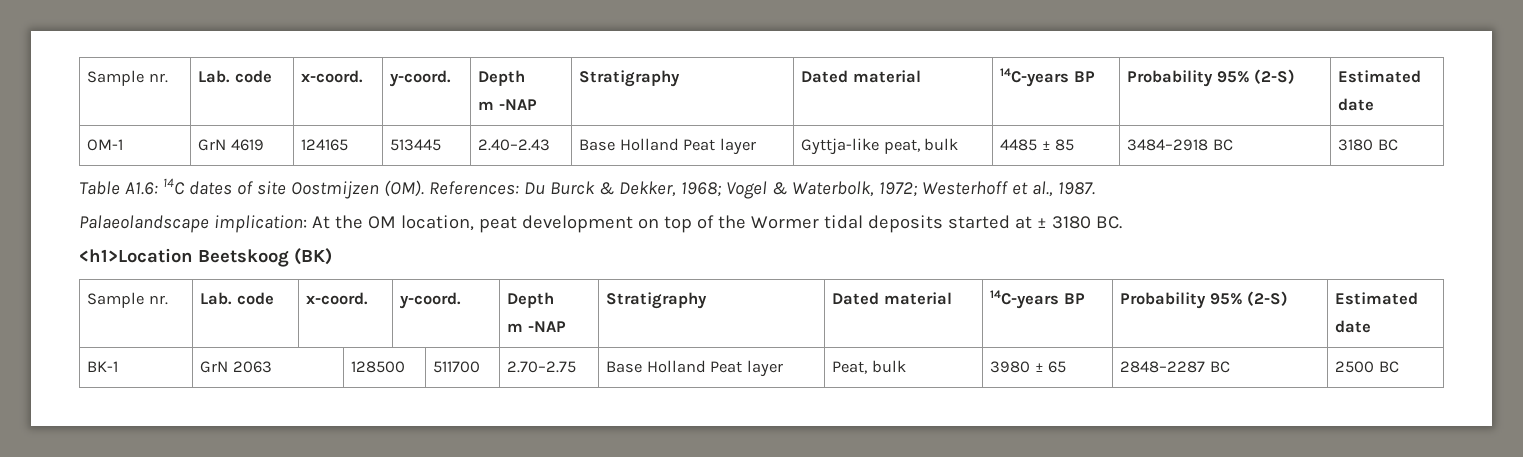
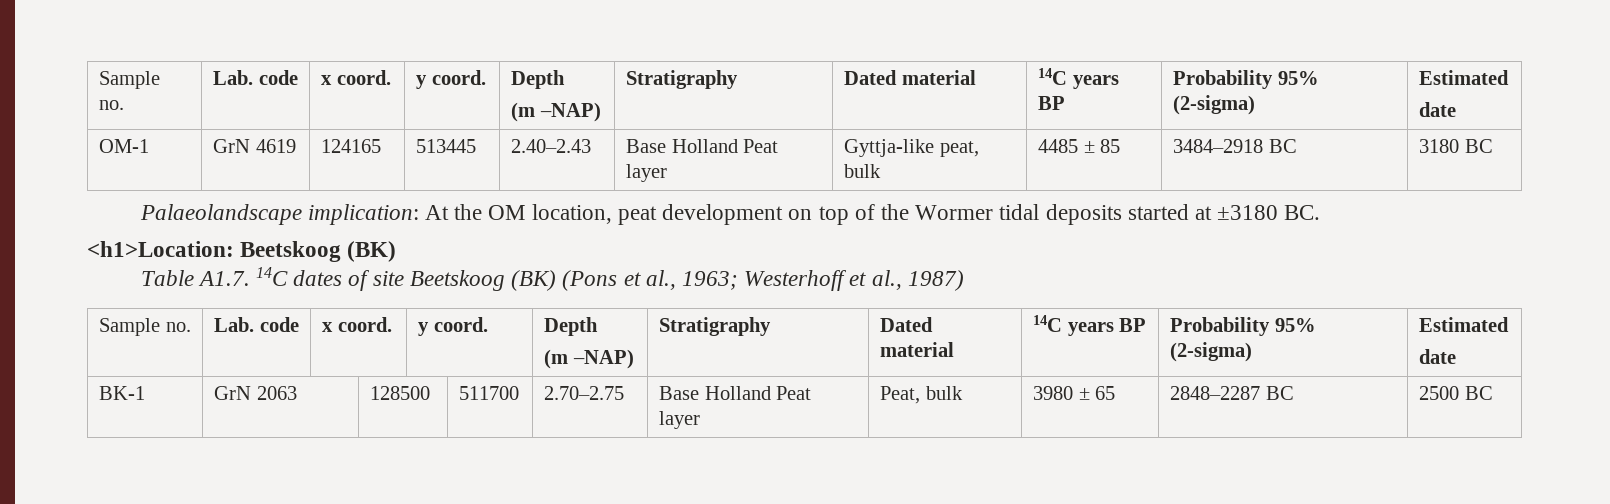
[87,70,168,86] [198,70,272,83] [301,70,364,83] [390,70,452,87] [478,70,526,86] [478,99,537,110] [579,70,681,87] [801,70,921,83] [1000,68,1095,87] [1127,69,1296,87] Sample nr. | Lab. code | x-coord. | y-coord. | Depth // m -NAP | Stratigraphy | Dated material | 14C-years BP | Probability 95% (2-S) -> [99,71,161,89] [99,100,125,110] [213,70,298,85] [321,70,391,85] [416,70,486,89] [511,70,566,89] [511,102,601,122] [626,70,739,89] [844,70,976,85] [1038,68,1119,89] [1038,96,1066,110] [1173,70,1319,89] [1173,95,1256,115] Sample no. | Lab. code | x coord. | y coord. | Depth // (m –NAP) | Stratigraphy | Dated material | 14C years BP | Probability 95% (2-sigma)
[79,178,1095,199] // Table A1.6: 14C dates of site Oostmijzen (OM). References: Du Burck & Dekker, 1968; Vogel & Waterbolk, 1972; Westerhoff et al., 1987. -> (1493, 146) none
[1036,216,1091,229] ± 3180 -> [1217,205,1279,220] ±3180
[79,248,332,267] [87,292,168,308] [200,292,274,305] [306,292,369,305] [400,292,462,309] [507,292,555,308] [507,321,566,332] [606,292,708,309] [832,292,952,305] [990,290,1085,309] [1120,291,1289,309] <h1>Location Beetskoog (BK) // Sample nr. | Lab. code | x-coord. | y-coord. | Depth // m -NAP | Stratigraphy | Dated material | 14C-years BP | Probability 95% (2-S) -> [87,241,397,262] [140,267,964,291] [99,318,191,336] [214,317,299,332] [322,317,392,332] [418,317,488,336] [544,317,599,336] [544,349,634,369] [659,317,772,336] [880,317,934,332] [880,342,955,357] [1033,315,1147,336] [1170,317,1316,336] [1170,342,1253,362] <h1>Location: Beetskoog (BK) // Table A1.7. 14C dates of site Beetskoog (BK) (Pons et al., 1963; Westerhoff et al., 1987) // Sample no. | Lab. code | x coord. | y coord. | Depth // (m –NAP) | Stratigraphy | Dated material | 14C years BP | Probability 95% (2-sigma)

